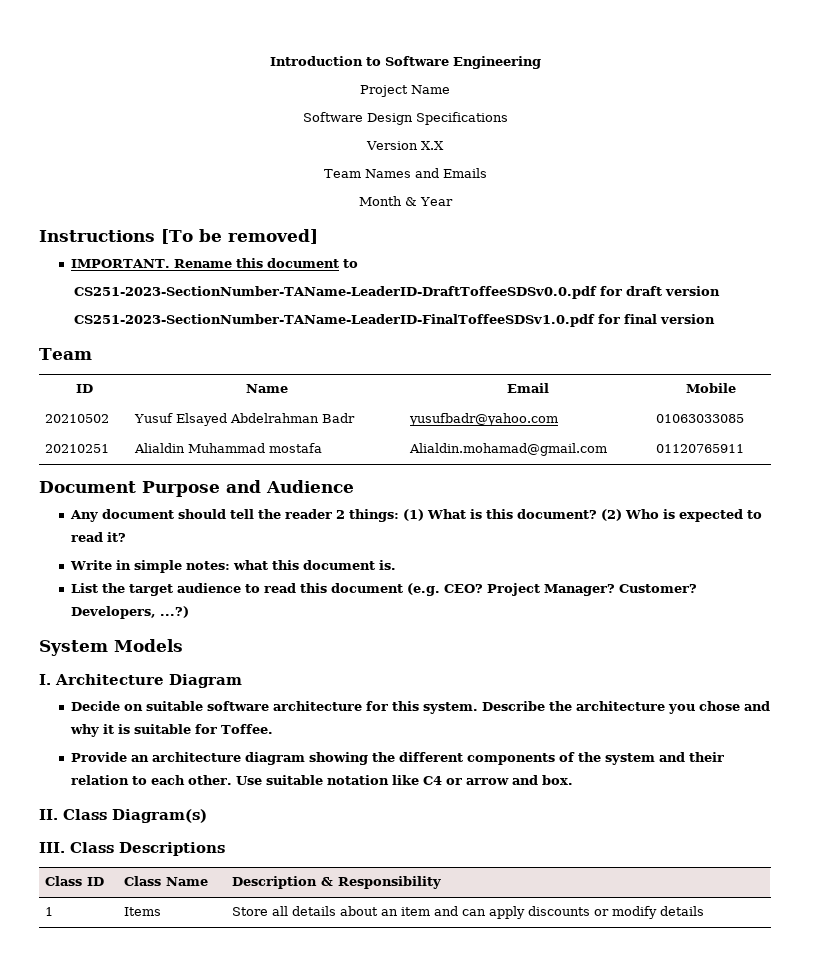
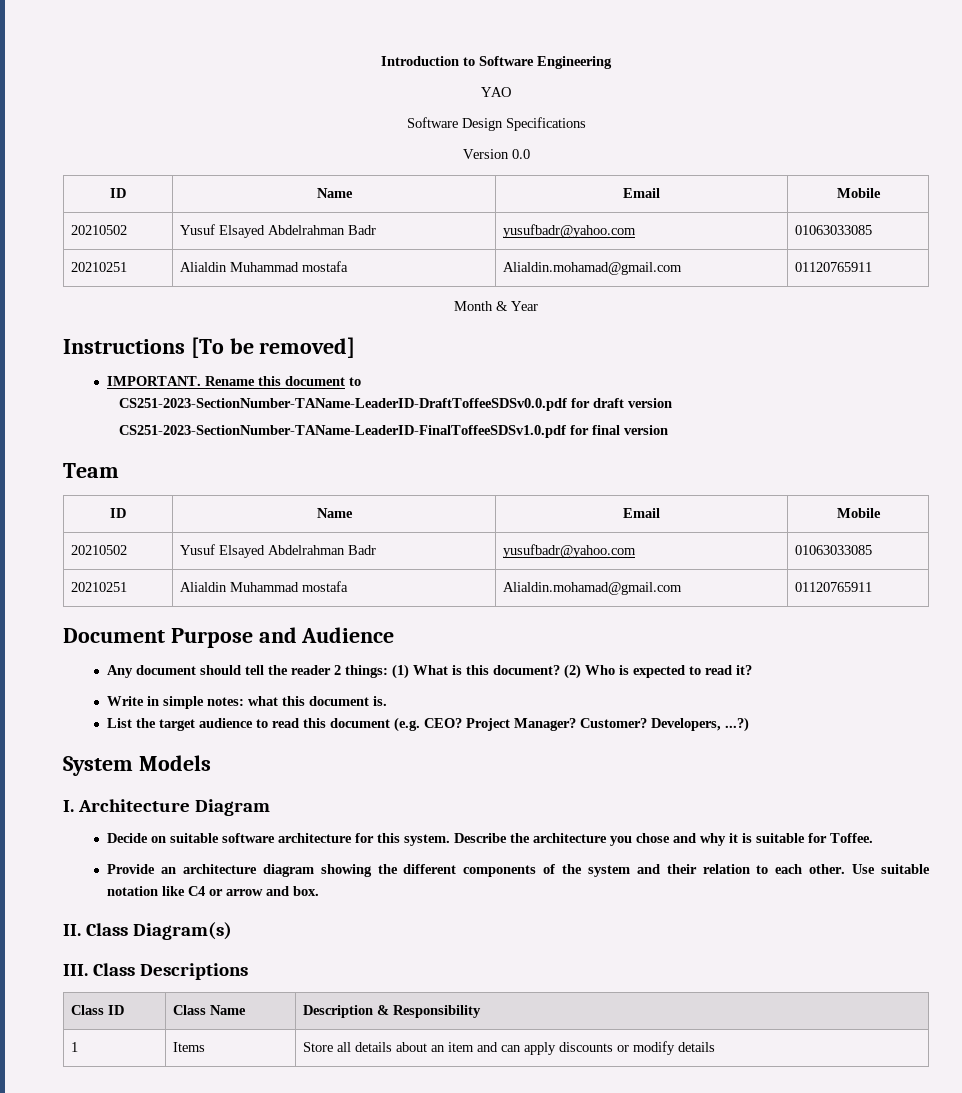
[360,85,450,97] Project Name -> [481,87,511,97] YAO
[420,141,444,150] [323,168,487,178] X.X // Team Names and Emails -> [511,149,530,159] [110,188,126,198] [316,188,353,198] [623,188,660,198] [836,188,881,198] [71,225,128,235] [180,224,377,238] [503,224,637,238] [795,225,873,235] [71,262,128,272] [180,261,349,272] [503,262,683,275] [795,262,873,272] 0.0 // ID | Name | Email | Mobile // 20210502 | Yusuf Elsayed Abdelrahman Badr | yusufbadr@yahoo.com | 01063033085 // 20210251 | Alialdin Muhammad mostafa | Alialdin.mohamad@gmail.com | 01120765911

